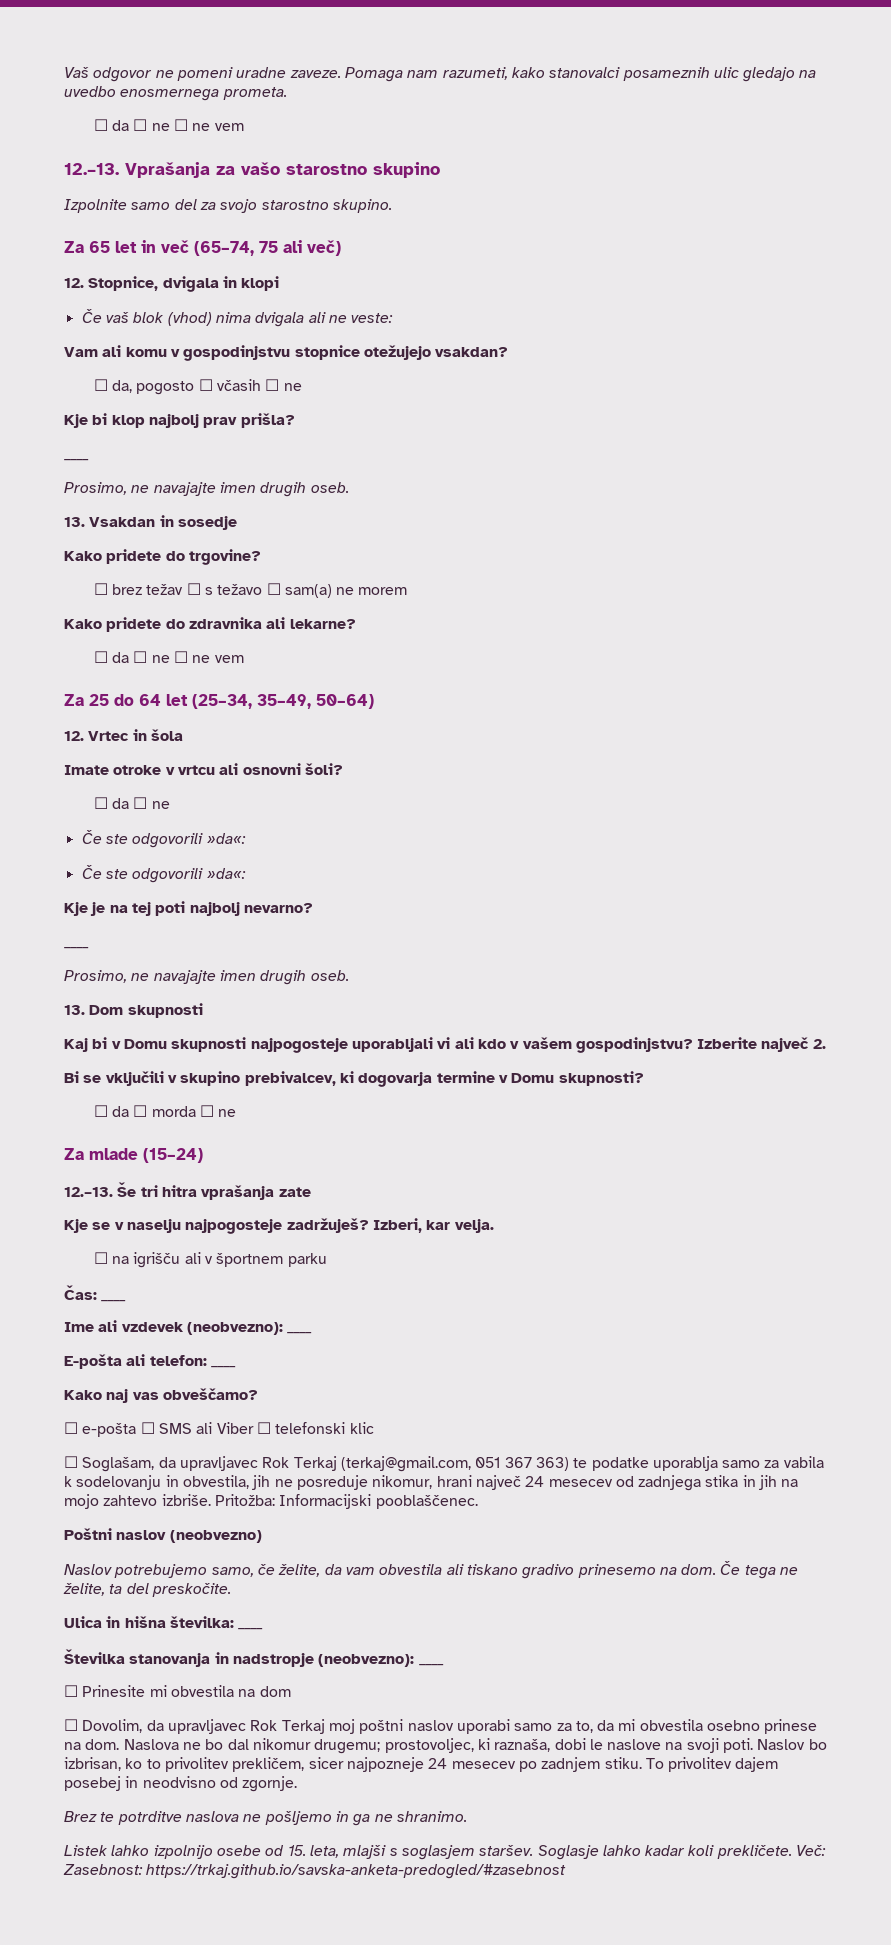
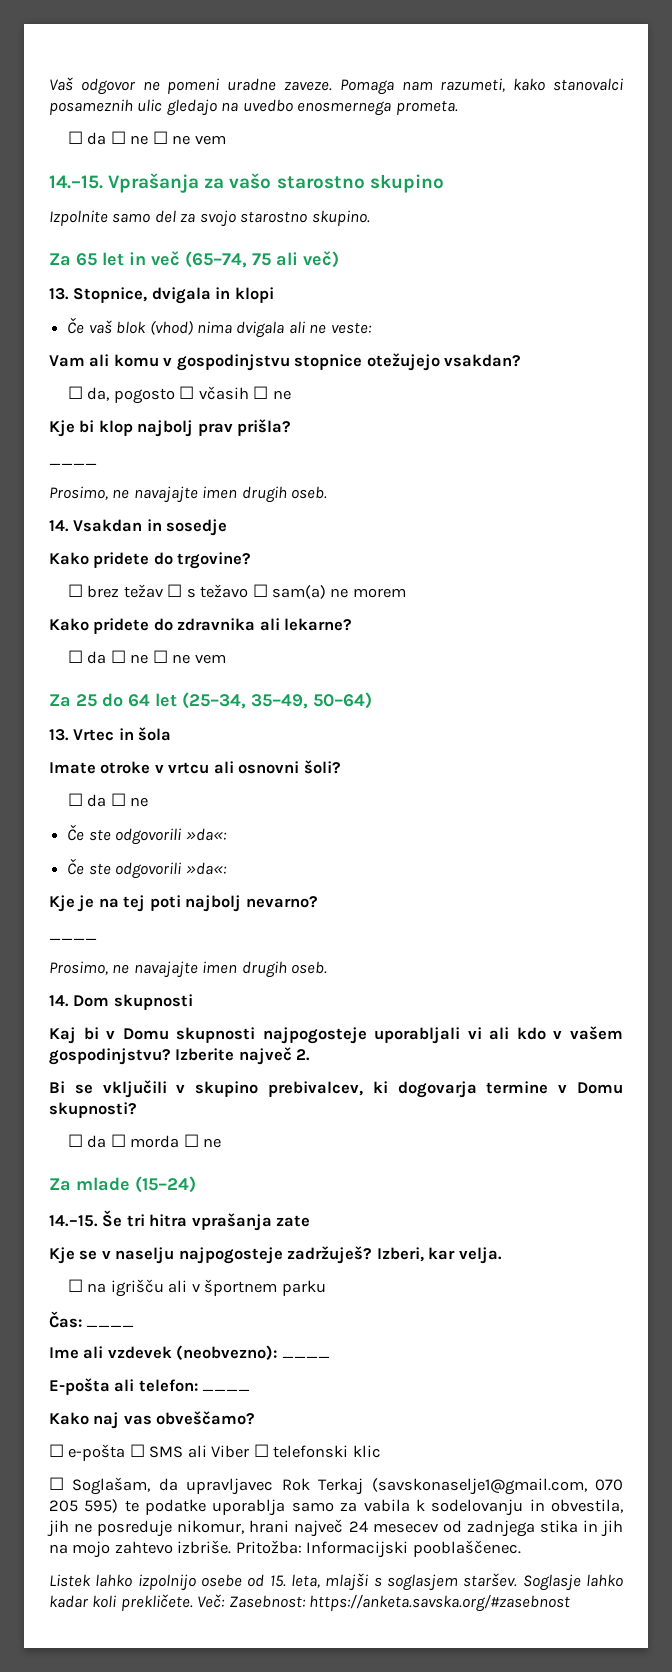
[64,163,119,175] 12.–13. -> [49,175,103,189] 14.–15.
[64,278,84,288] 12. -> [49,288,69,300] 13.
[64,517,85,527] 13. -> [49,520,69,532] 14.
[64,731,84,741] 12. -> [49,729,69,741] 13.
[64,1005,85,1015] 13. -> [49,995,69,1007] 14.
[64,1187,113,1197] 12.–13. -> [49,1215,98,1227] 14.–15.
[340,1456,569,1472] (terkaj@gmail.com, 051 367 363) -> [371,1478,624,1495] [49,1499,119,1513] (savskonaselje1@gmail.com, 070 205 595)
[64,1528,262,1543] [64,1561,799,1579] [63,1583,231,1597] [64,1616,234,1628] [238,1628,264,1630] [64,1649,444,1667] [64,1685,291,1697] [64,1719,818,1734] [64,1738,827,1754] [64,1757,779,1772] [64,1776,298,1792] [64,1811,467,1826] // Poštni naslov (neobvezno) // Naslov potrebujemo samo, če želite, da vam obvestila ali tiskano gradivo prinesemo na dom. Če tega ne želite, ta del preskočite. // Ulica in hišna številka: ____ // Številka stanovanja in nadstropje (neobvezno): ____ // ☐ Prinesite mi obvestila na dom // ☐ Dovolim, da upravljavec Rok Terkaj moj poštni naslov uporabi samo za to, da mi obvestila osebno prinese na dom. Naslova ne bo dal nikomur drugemu; prostovoljec, ki raznaša, dobi le naslove na svoji poti. Naslov bo izbrisan, ko to privolitev prekličem, sicer najpozneje 24 mesecev po zadnjem stiku. To privolitev dajem posebej in neodvisno od zgornje. // Brez te potrditve naslova ne pošljemo in ga ne shranimo. -> (521, 1548) none
[146,1864,567,1879] https://trkaj.github.io/savska-anketa-predogled/#zasebnost -> [309,1594,571,1612] https://anketa.savska.org/#zasebnost

